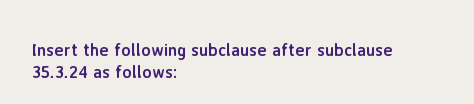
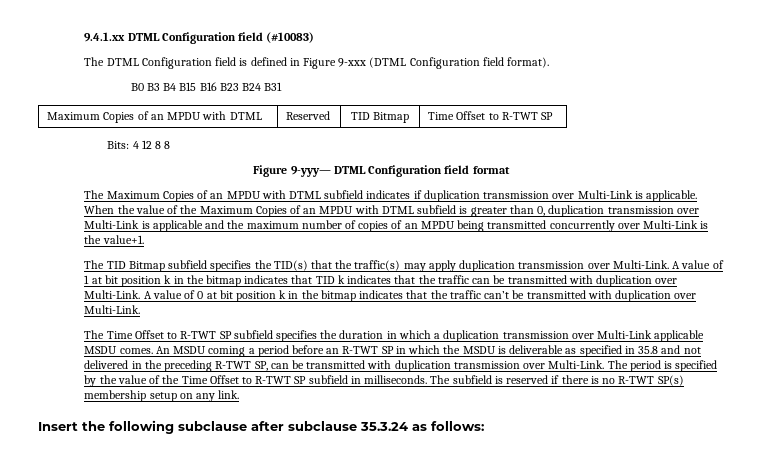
(32, 50) none -> [84,32,315,44] [84,57,550,69] [130,82,283,91] [47,111,262,123] [286,111,331,120] [350,112,410,123] [428,111,554,120] [107,140,171,149] [253,165,510,177] [84,190,698,202] [84,205,699,217] [84,220,709,232] [84,235,144,244] [84,260,724,272] [84,275,678,287] [84,290,697,302] [84,305,141,314] [84,330,705,342] [84,345,701,357] [84,360,718,372] [84,375,684,387] [84,390,240,402] 9.4.1.xx DTML Configuration field (#10083) // The DTML Configuration field is defined in Figure 9-xxx (DTML Configuration field format). // B0 B3 B4 B15 B16 B23 B24 B31 // Maximum Copies of an MPDU with DTML | Reserved | TID Bitmap | Time Offset to R-TWT SP // Bits: 4 12 8 8 // Figure 9-yyy— DTML Configuration field format // The Maximum Copies of an MPDU with DTML subfield indicates if duplication transmission over Multi-Link is applicable. When the value of the Maximum Copies of an MPDU with DTML subfield is greater than 0, duplication transmission over Multi-Link is applicable and the maximum number of copies of an MPDU being transmitted concurrently over Multi-Link is the value+1. // The TID Bitmap subfield specifies the TID(s) that the traffic(s) may apply duplication transmission over Multi-Link. A value of 1 at bit position k in the bitmap indicates that TID k indicates that the traffic can be transmitted with duplication over Multi-Link. A value of 0 at bit position k in the bitmap indicates that the traffic can’t be transmitted with duplication over Multi-Link. // The Time Offset to R-TWT SP subfield specifies the duration in which a duplication transmission over Multi-Link applicable MSDU comes. An MSDU coming a period before an R-TWT SP in which the MSDU is deliverable as specified in 35.8 and not delivered in the preceding R-TWT SP, can be transmitted with duplication transmission over Multi-Link. The period is specified by the value of the Time Offset to R-TWT SP subfield in milliseconds. The subfield is reserved if there is no R-TWT SP(s) membership setup on any link. //

